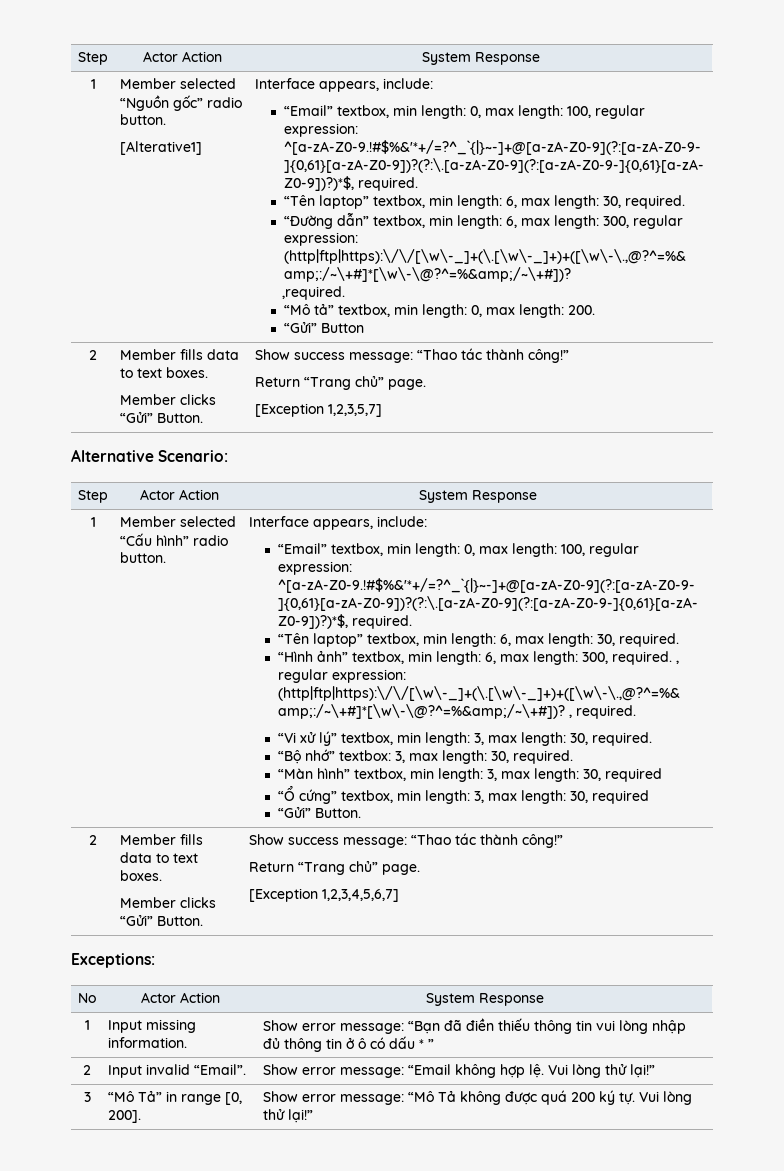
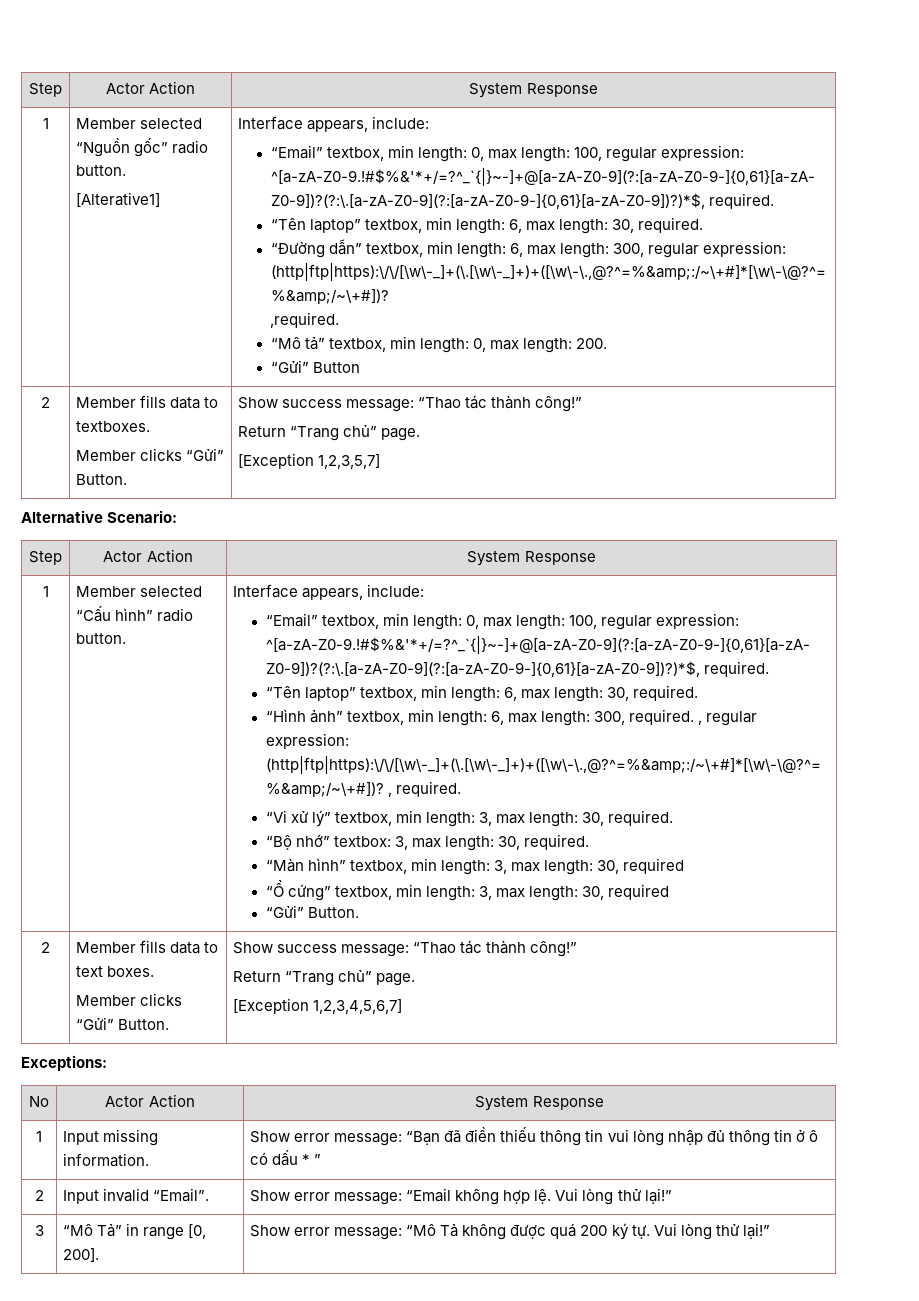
[137,367,209,378] text boxes. -> [76,421,151,432] textboxes.

